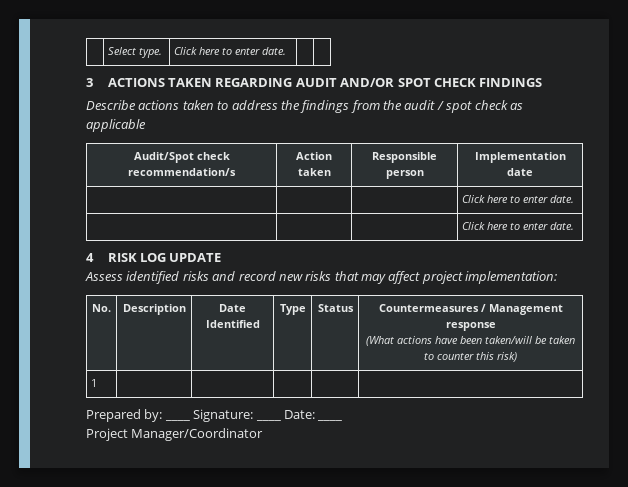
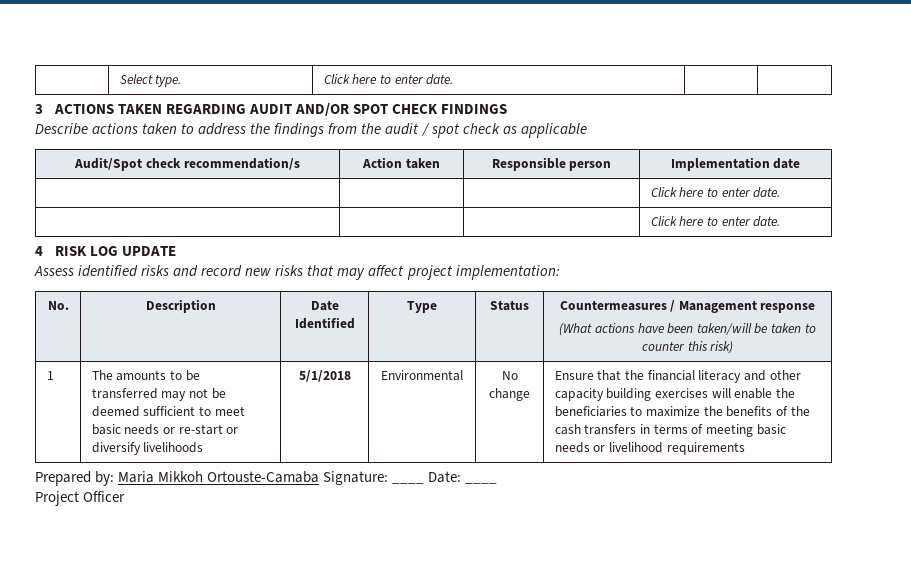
(98, 383) | | | | -> [91,370,200,381] [91,388,226,401] [91,406,245,417] [91,424,239,435] [91,442,204,455] [298,370,351,382] [381,370,463,381] [501,371,518,380] [489,388,530,401] [554,370,801,383] [554,388,796,401] [554,406,810,417] [554,424,786,437] [554,442,745,455] The amounts to be transferred may not be deemed sufficient to meet basic needs or re-start or diversify livelihoods | 5/1/2018 | Environmental | No change | Ensure that the financial literacy and other capacity building exercises will enable the beneficiaries to maximize the benefits of the cash transfers in terms of meeting basic needs or livelihood requirements
[164,419,190,421] ____ -> [118,471,320,483] Maria Mikkoh Ortouste-Camaba
[131,428,264,441] Manager/Coordinator -> [83,491,126,502] Officer

